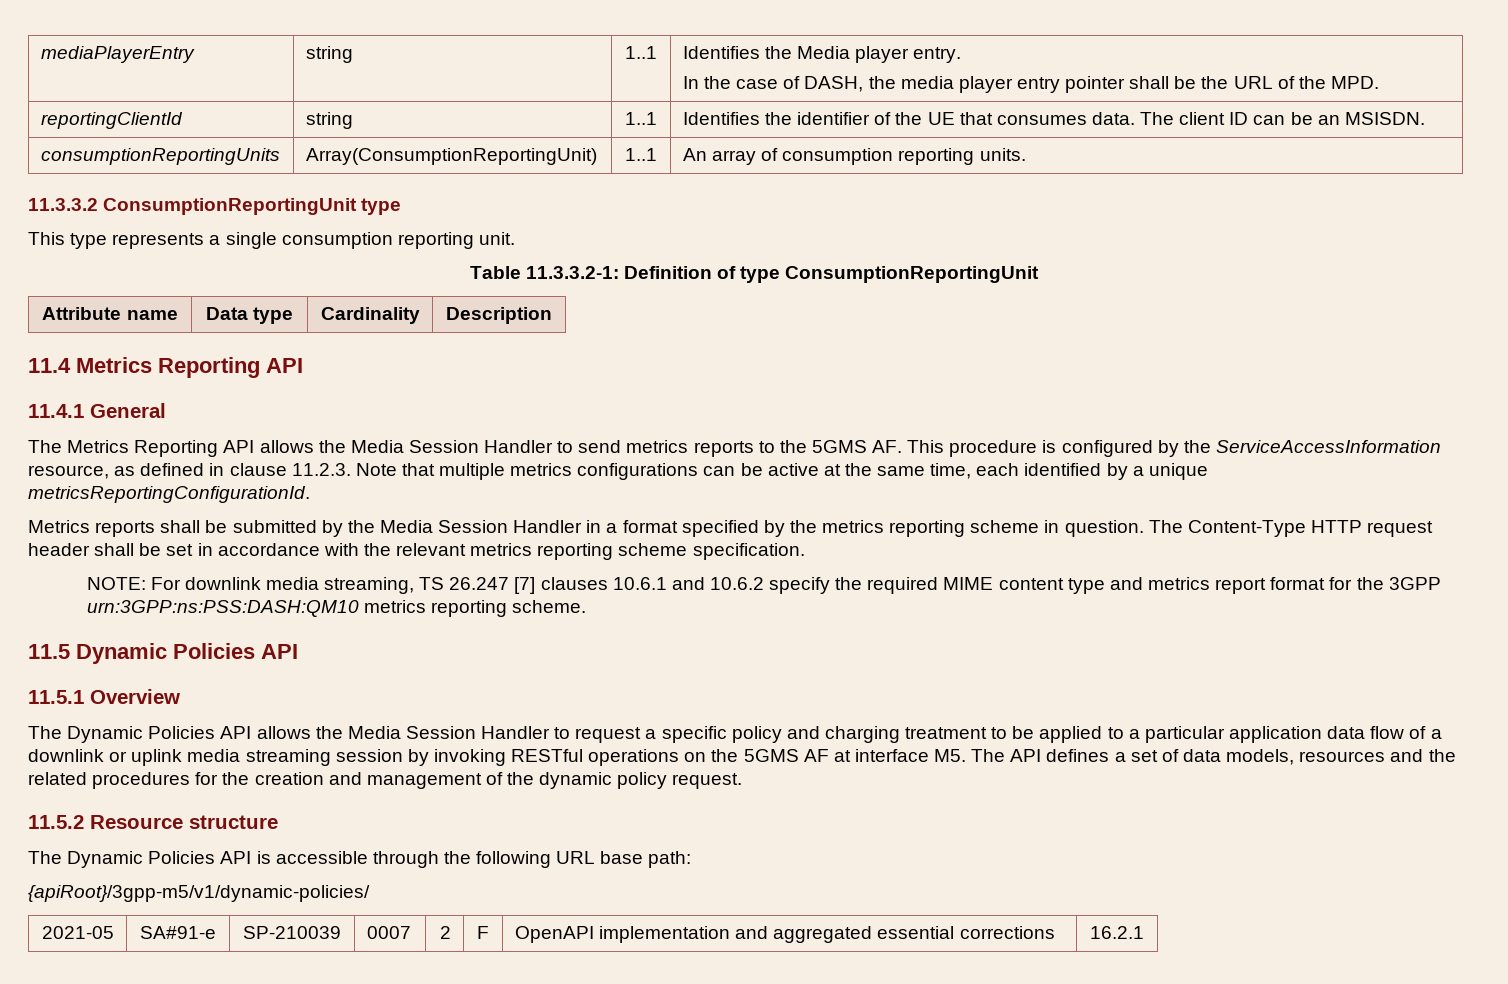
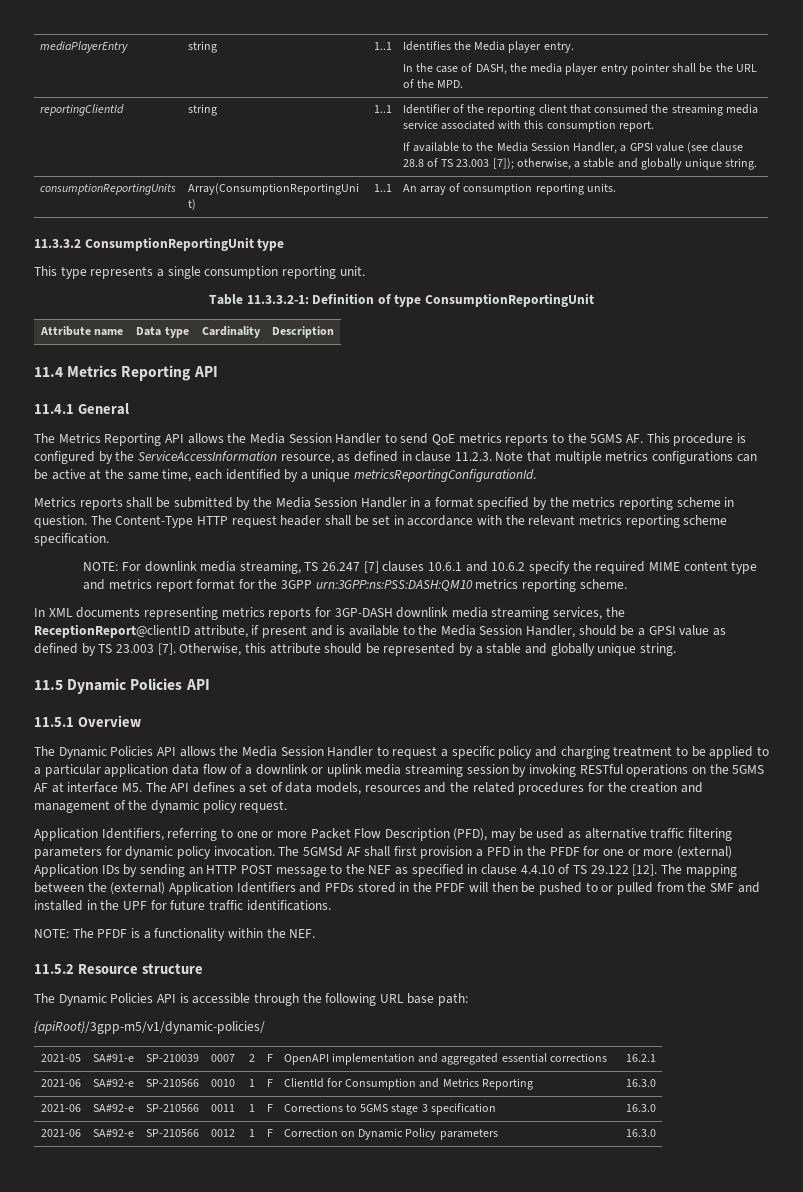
[682,112,1425,125] Identifies the identifier of the UE that consumes data. The client ID can be an MSISDN. -> [402,104,758,116] [402,120,654,132] [402,142,744,154] [402,158,758,170] Identifier of the reporting client that consumed the streaming media service associated with this consumption report. // If available to the Media Session Handler, a GPSI value (see clause 28.8 of TS 23.003 [7]); otherwise, a stable and globally unique string.
(622, 446) none -> [432,434,456,445] QoE
(586, 606) none -> [34,607,625,620] [34,624,726,638] [34,643,676,656] // In XML documents representing metrics reports for 3GP-DASH downlink media streaming services, the ReceptionReport@clientID attribute, if present and is available to the Media Session Handler, should be a GPSI value as defined by TS 23.003 [7]. Otherwise, this attribute should be represented by a stable and globally unique string.
(743, 781) none -> [34,828,732,841] [34,846,732,859] [34,864,737,877] [34,882,760,895] [34,900,331,911] [34,928,316,941] // Application Identifiers, referring to one or more Packet Flow Description (PFD), may be used as alternative traffic filtering parameters for dynamic policy invocation. The 5GMSd AF shall first provision a PFD in the PFDF for one or more (external) Application IDs by sending an HTTP POST message to the NEF as specified in clause 4.4.10 of TS 29.122 [12]. The mapping between the (external) Application Identifiers and PFDs stored in the PFDF will then be pushed to or pulled from the SMF and installed in the UPF for future traffic identifications. // NOTE: The PFDF is a functionality within the NEF.
(1144, 932) none -> [40,1079,81,1087] [92,1079,134,1087] [146,1079,199,1087] [210,1079,235,1087] [249,1079,256,1087] [266,1079,273,1087] [283,1078,533,1090] [625,1079,656,1087] [40,1104,81,1112] [92,1104,134,1112] [146,1104,199,1112] [210,1104,235,1112] [249,1104,256,1112] [266,1104,273,1112] [283,1103,496,1115] [625,1104,656,1112] [40,1129,81,1137] [92,1129,134,1137] [146,1129,199,1137] [210,1129,235,1137] [249,1129,256,1137] [266,1129,273,1137] [283,1128,498,1140] [625,1129,656,1137] // 2021-06 | SA#92-e | SP-210566 | 0010 | 1 | F | ClientId for Consumption and Metrics Reporting | 16.3.0 // 2021-06 | SA#92-e | SP-210566 | 0011 | 1 | F | Corrections to 5GMS stage 3 specification | 16.3.0 // 2021-06 | SA#92-e | SP-210566 | 0012 | 1 | F | Correction on Dynamic Policy parameters | 16.3.0

